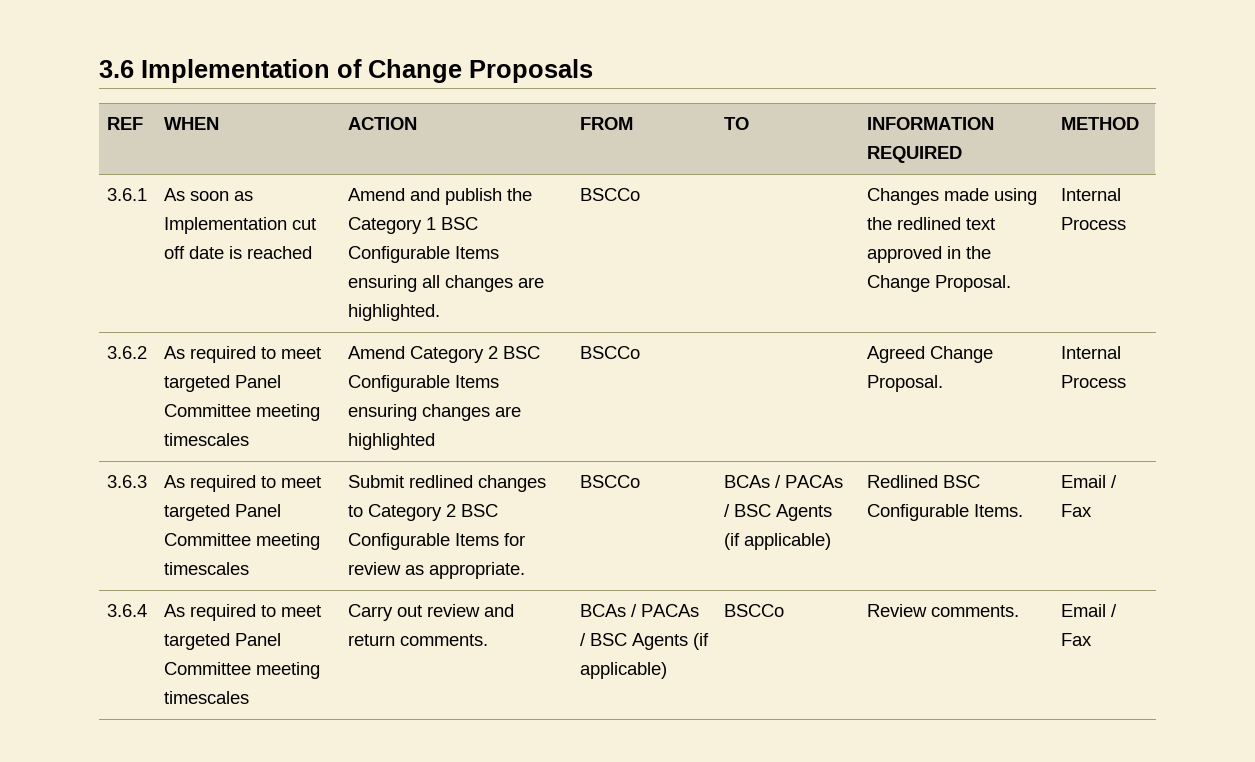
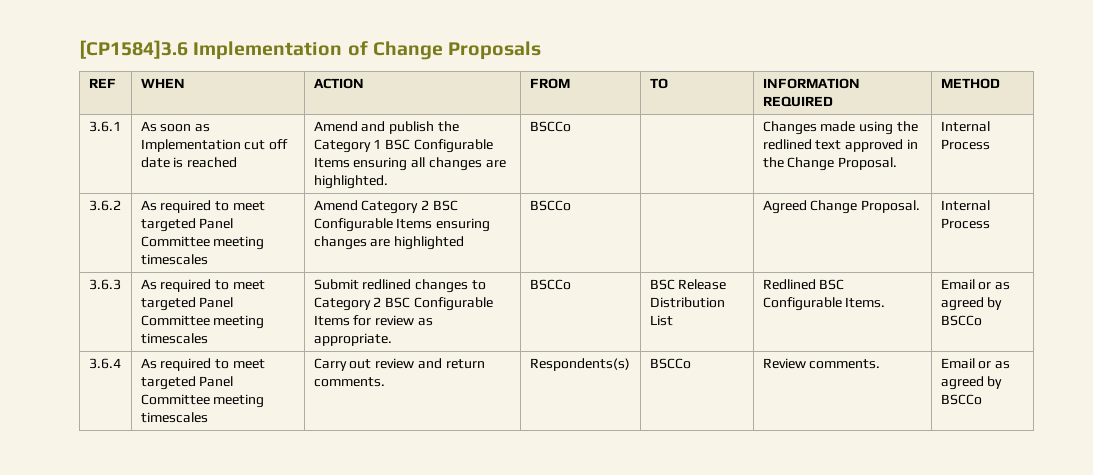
[99,60,134,78] 3.6 -> [79,40,188,59] [CP1584]3.6
[724,475,844,488] [724,504,833,521] [724,533,832,550] BCAs / PACAs / BSC Agents (if applicable) -> [649,279,727,290] [649,297,725,308] [649,315,673,326] BSC Release Distribution List
[1111,475,1118,488] [1061,504,1093,517] / Fax -> [978,282,1011,290] [940,297,1003,311] [940,315,982,326] or as agreed by BSCCo
[580,604,700,617] [580,633,710,650] [580,662,668,679] BCAs / PACAs / BSC Agents (if applicable) -> [529,358,630,371] Respondents(s)
[1111,604,1118,617] [1061,633,1093,646] / Fax -> [978,361,1011,369] [940,376,1003,390] [940,394,982,405] or as agreed by BSCCo

